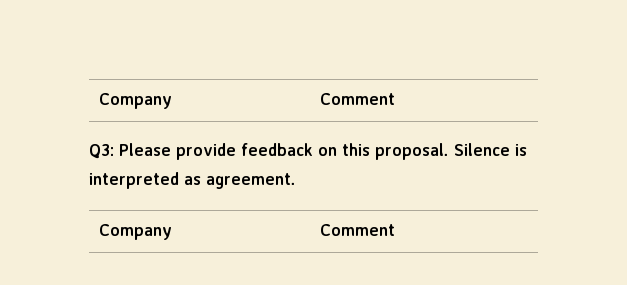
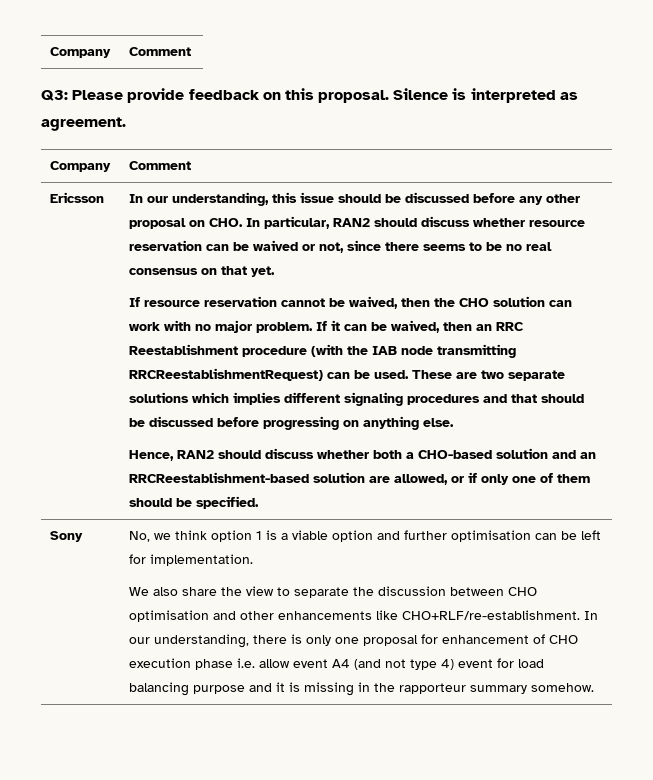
(396, 230) none -> [50,192,105,203] [129,192,581,206] [129,216,586,229] [129,240,553,253] [129,266,276,277] [129,296,573,309] [129,320,525,333] [129,344,517,358] [129,368,566,381] [129,392,585,406] [129,416,455,430] [129,448,597,461] [129,472,591,485] [129,496,260,509] [50,531,84,542] [129,530,602,542] [129,554,254,566] [129,586,538,598] [129,610,599,622] [129,634,579,648] [129,658,545,670] [129,682,595,696] // Ericsson | In our understanding, this issue should be discussed before any other proposal on CHO. In particular, RAN2 should discuss whether resource reservation can be waived or not, since there seems to be no real consensus on that yet. // If resource reservation cannot be waived, then the CHO solution can work with no major problem. If it can be waived, then an RRC Reestablishment procedure (with the IAB node transmitting RRCReestablishmentRequest) can be used. These are two separate solutions which implies different signaling procedures and that should be discussed before progressing on anything else. // Hence, RAN2 should discuss whether both a CHO-based solution and an RRCReestablishment-based solution are allowed, or if only one of them should be specified. // Sony | No, we think option 1 is a viable option and further optimisation can be left for implementation. // We also share the view to separate the discussion between CHO optimisation and other enhancements like CHO+RLF/re-establishment. In our understanding, there is only one proposal for enhancement of CHO execution phase i.e. allow event A4 (and not type 4) event for load balancing purpose and it is missing in the rapporteur summary somehow.

